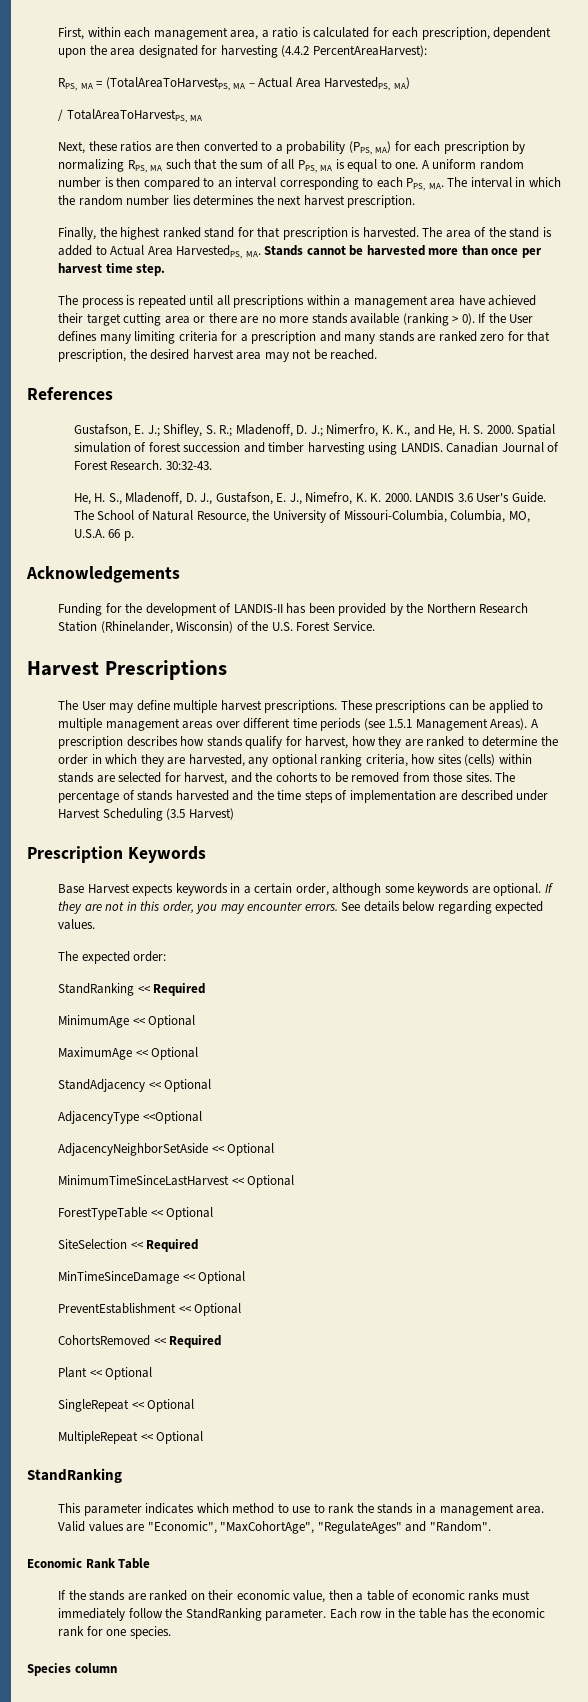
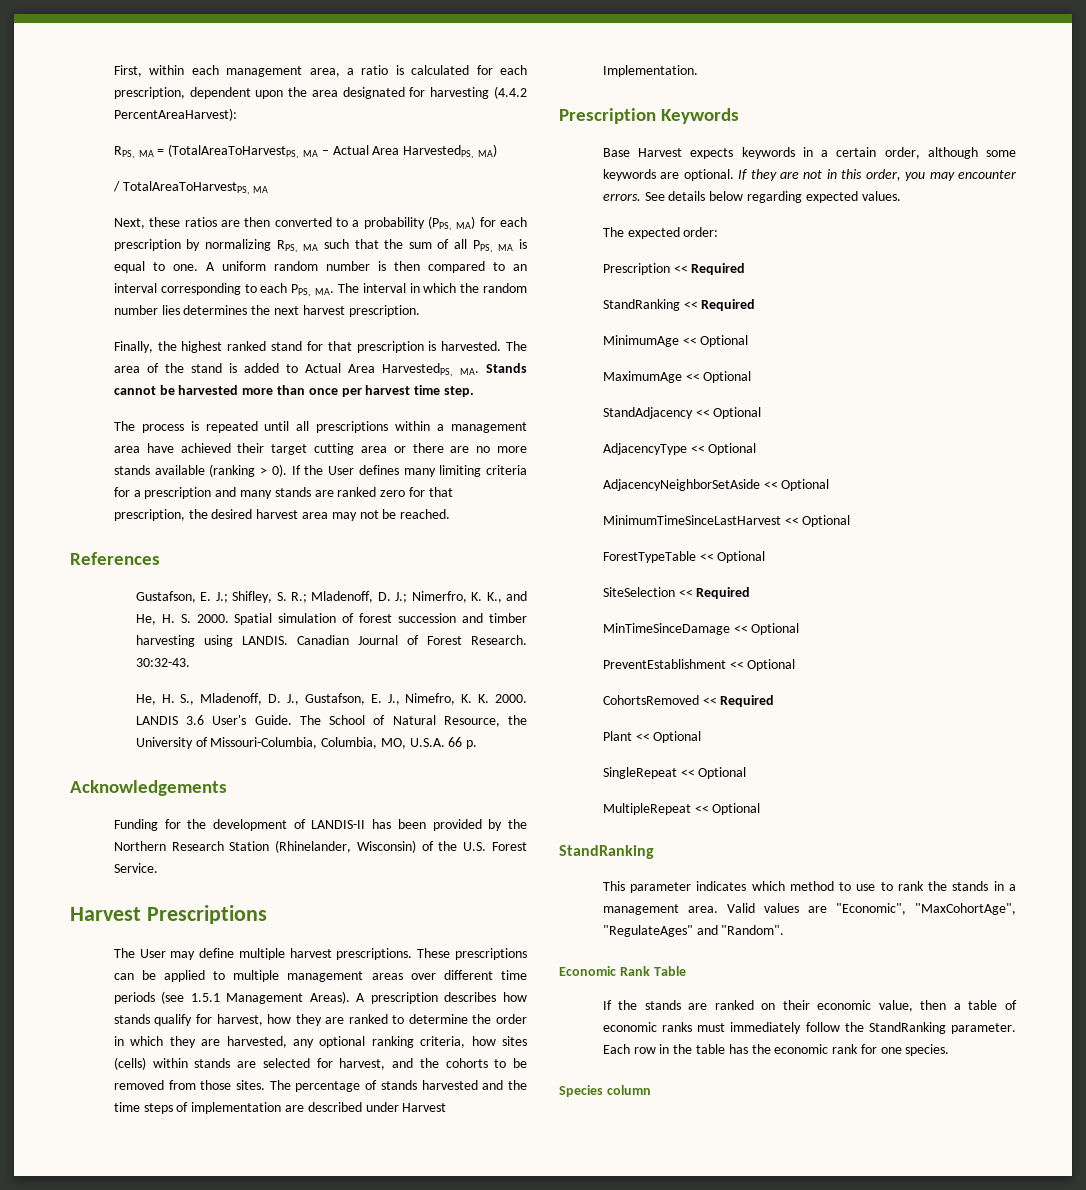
[102,808,234,821] Scheduling (3.5 Harvest) -> [602,65,698,77] Implementation.
(167, 956) none -> [602,263,746,275] // Prescription << Required
[142,1111,202,1124] <<Optional -> [690,443,757,455] << Optional

